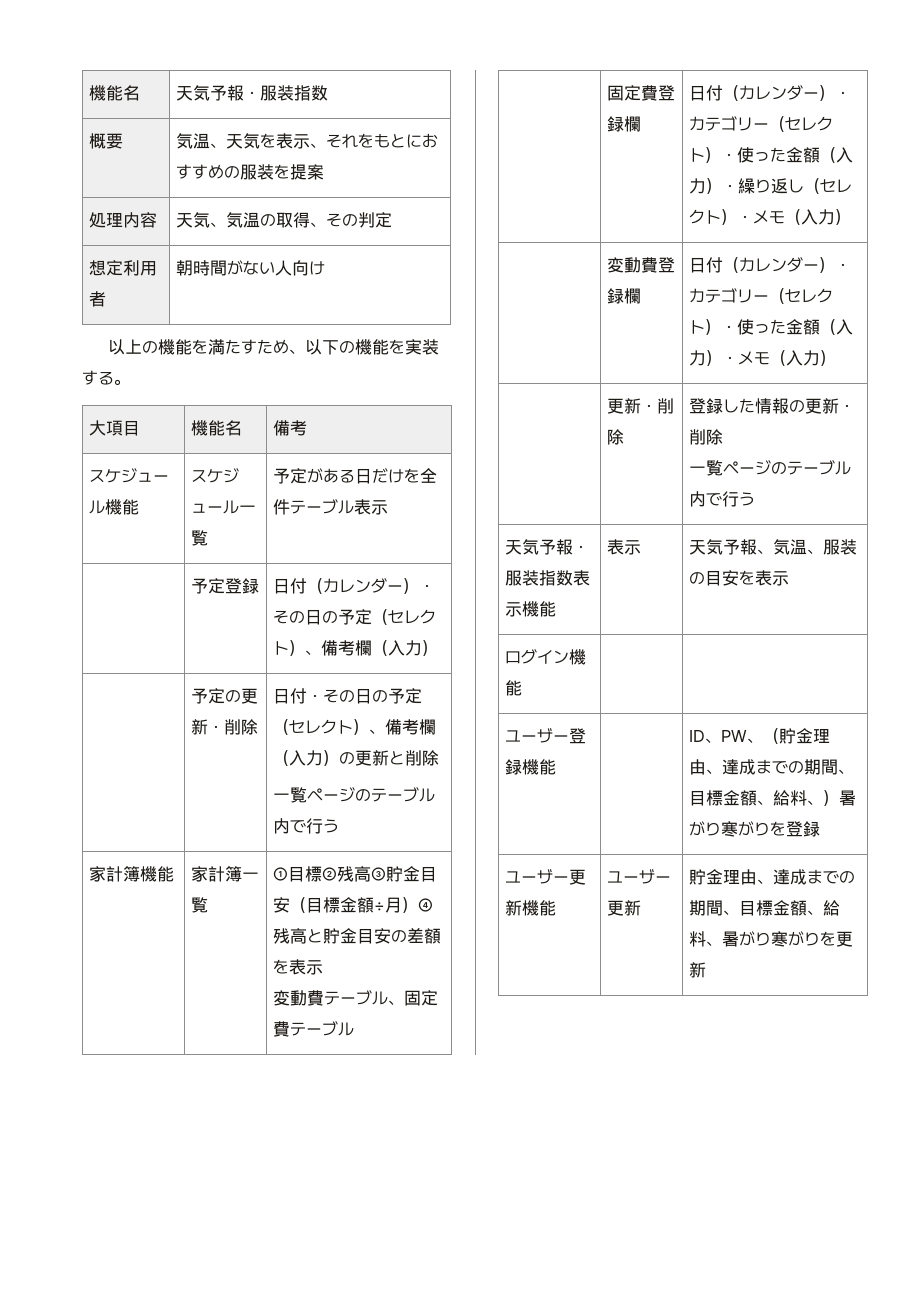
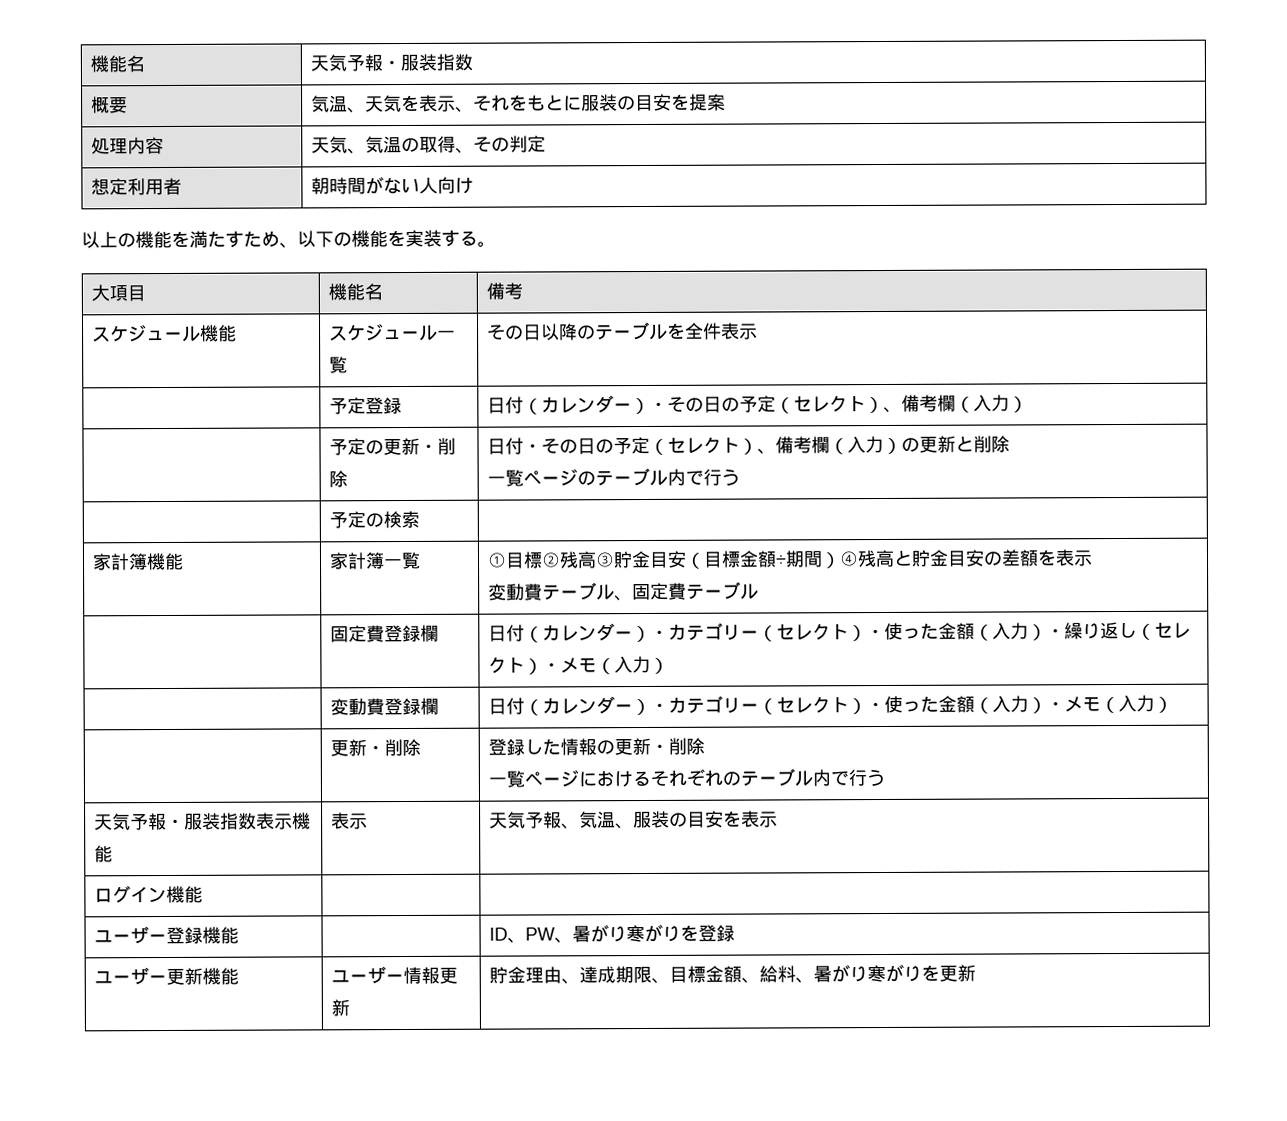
[421,133,438,148] [175,164,274,180] おすすめの服装 -> [581,93,673,112] 服装の目安
[272,468,437,484] [272,499,354,515] 予定がある日だけを全件テーブル -> [487,321,723,341] その日以降のテーブルを全件
(339, 826) none -> [329,510,421,529] // | 予定の検索 |
[384,897,402,913] 月 -> [785,550,824,568] 期間
(771, 467) none -> [578,768,724,788] におけるそれぞれ
[762,728,830,744] [688,759,854,775] [688,790,839,806] （貯金理由、達成までの期間、目標金額、給料、） -> (574, 940) none
(671, 879) none -> [403,966,441,985] 情報
[806,869,855,884] [688,900,723,916] までの期間 -> [615,965,653,984] 期限

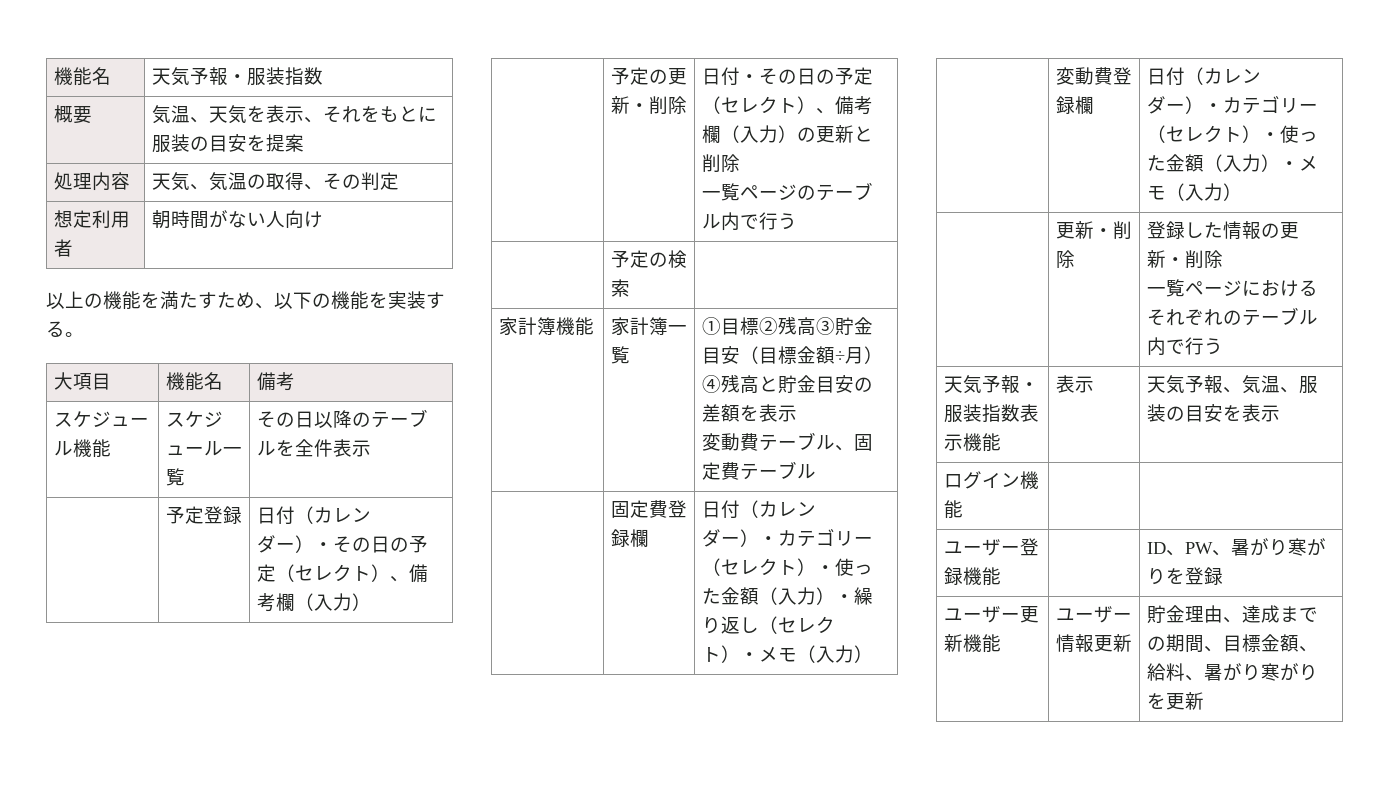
[785,550,824,568] 期間 -> [844,347,864,364] 月
[615,965,653,984] 期限 -> [1279,606,1318,622] [1146,634,1204,653] までの期間

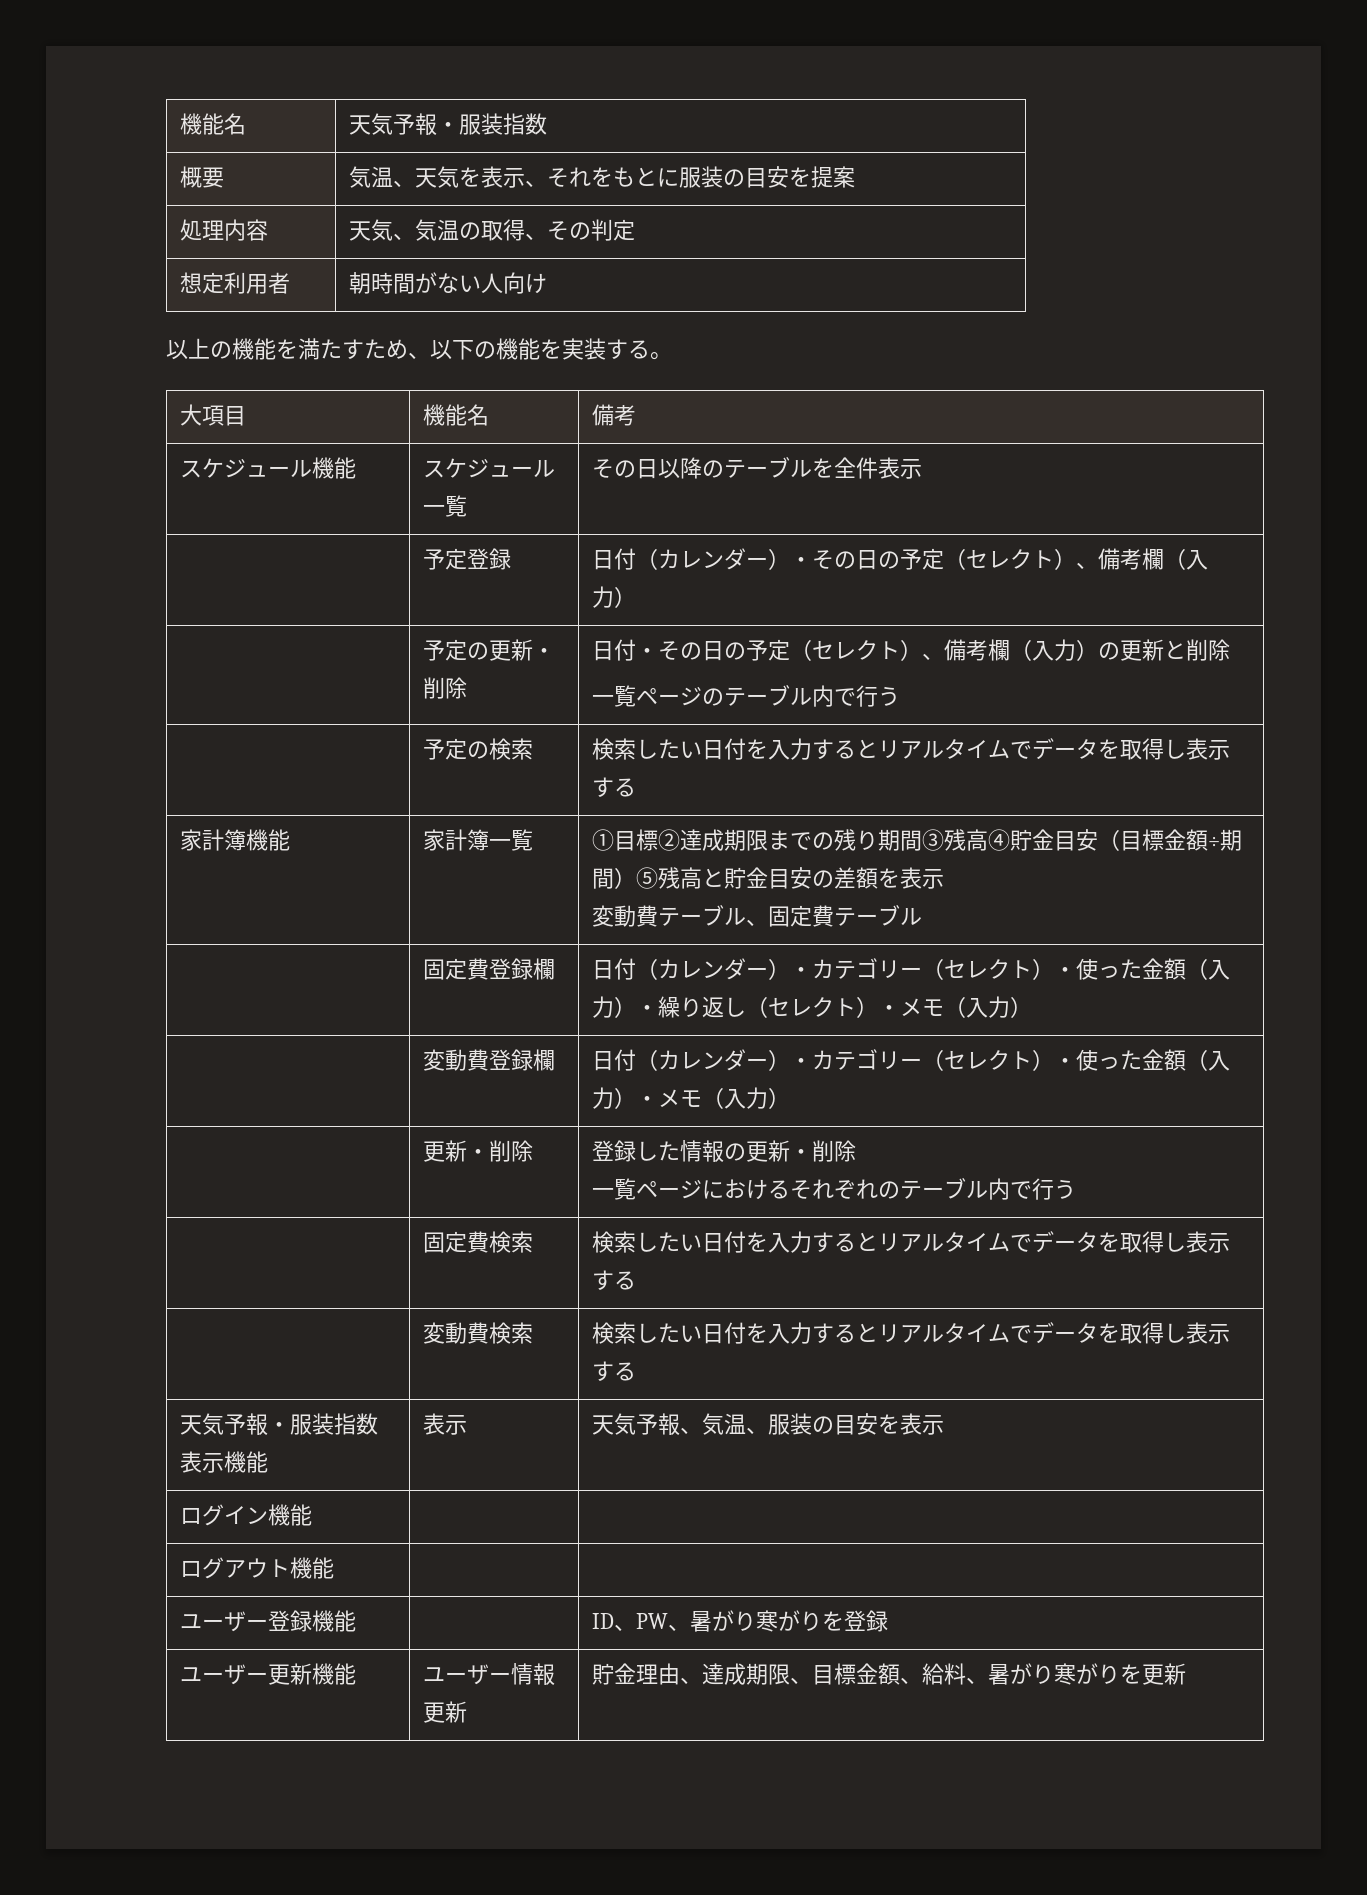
(630, 288) none -> [592,738,1231,760] [592,777,637,797] 検索したい日付を入力するとリアルタイムでデータを取得し表示する
[777,317,835,336] 残高③ -> [680,829,1011,851] 達成期限までの残り期間③残高④
[844,346,883,364] [701,375,721,393] 月）④ -> [1220,829,1243,851] [592,867,659,889] 期間）⑤
(1223, 346) none -> [423,1231,534,1253] [592,1231,1231,1253] [592,1270,637,1290] [423,1322,534,1344] [592,1322,1231,1344] [592,1361,637,1381] // | 固定費検索 | 検索したい日付を入力するとリアルタイムでデータを取得し表示する // | 変動費検索 | 検索したい日付を入力するとリアルタイムでデータを取得し表示する
(963, 509) none -> [180,1557,335,1579] // ログアウト機能 | |
[1279,606,1318,622] [1146,634,1204,653] までの期間 -> [746,1663,791,1685] 期限

